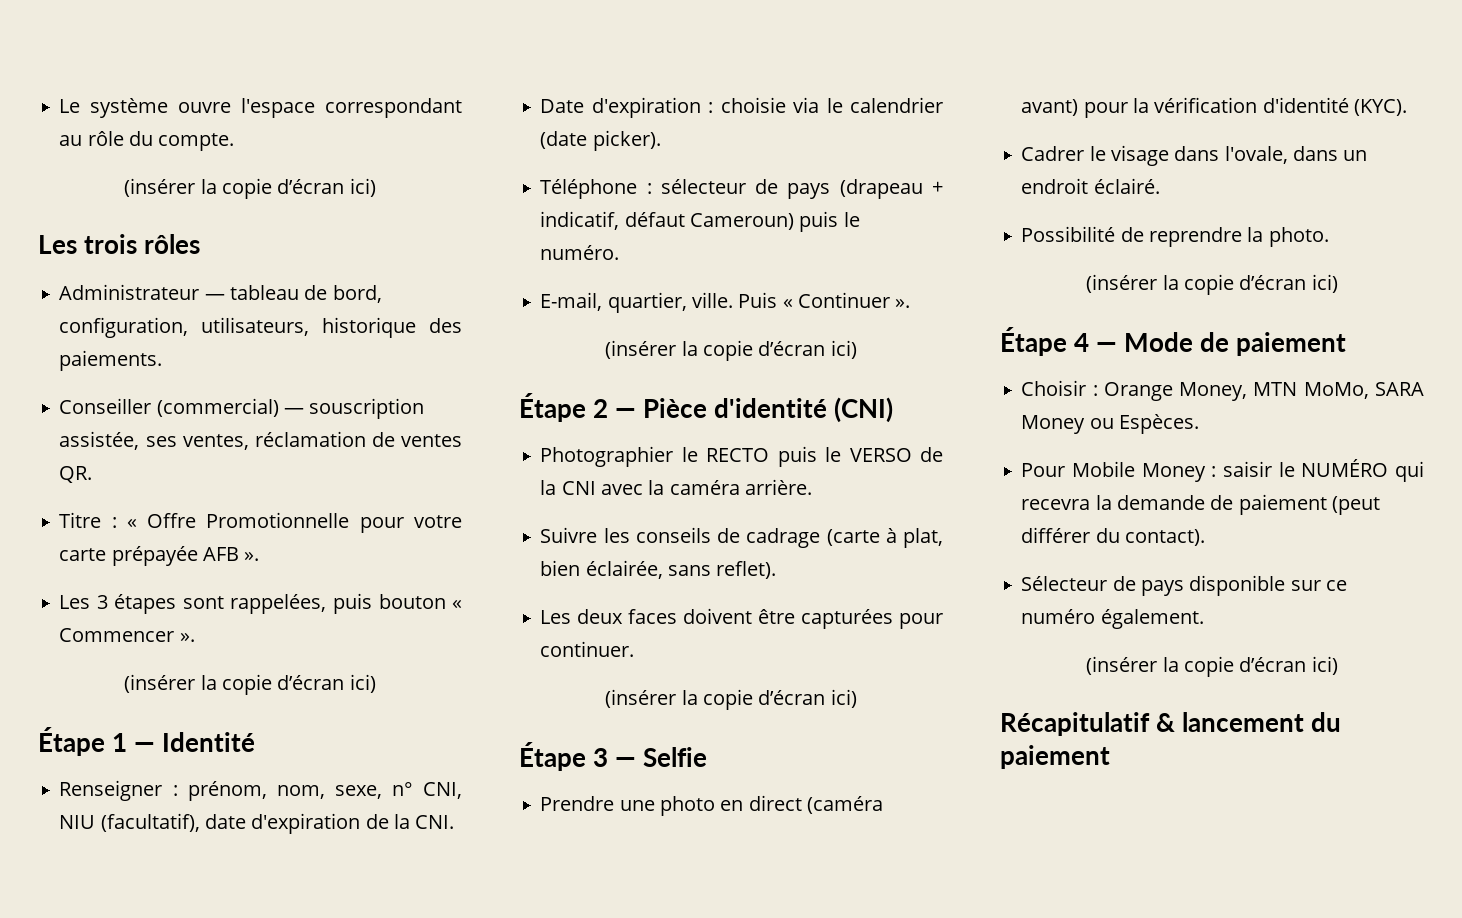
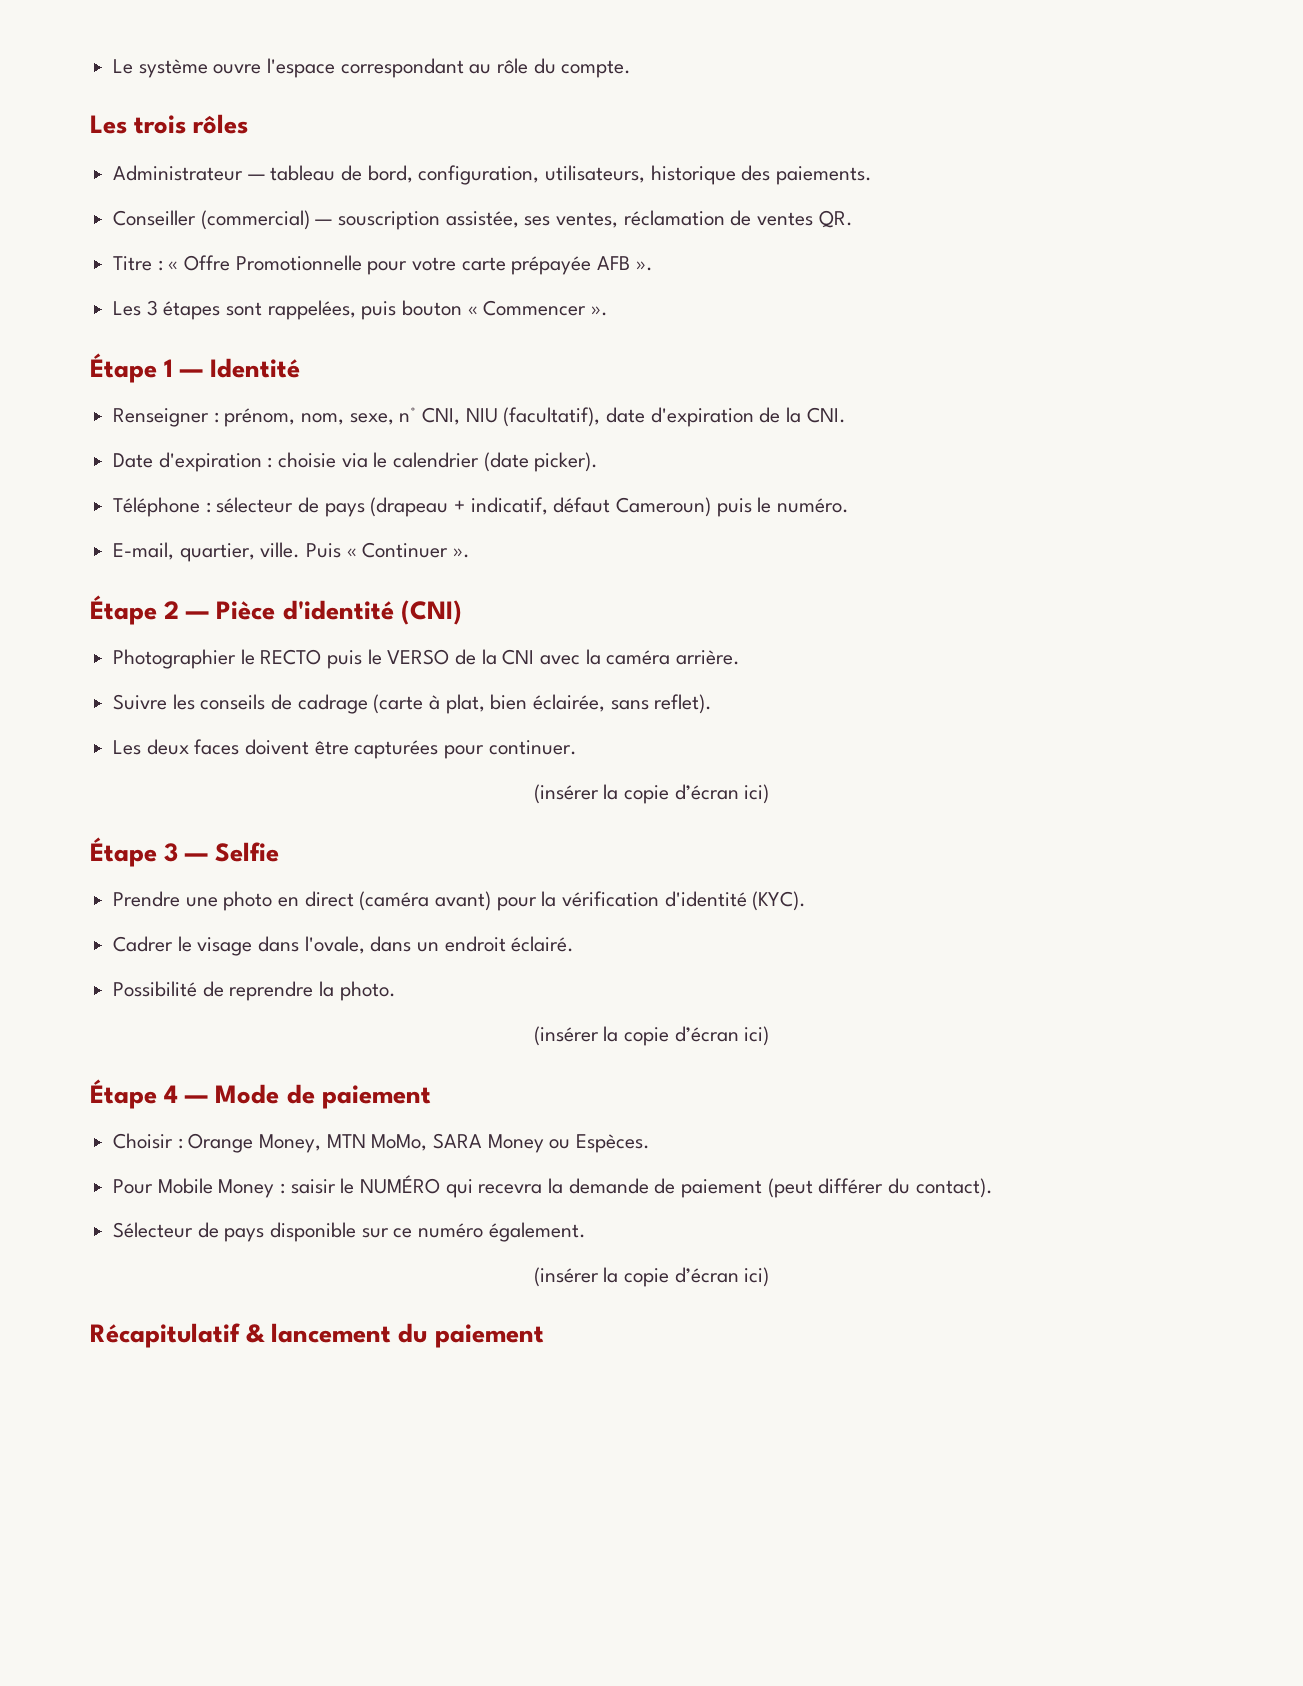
[124,178,376,199] // (insérer la copie d’écran ici) -> (632, 69) none
[124,674,376,695] // (insérer la copie d’écran ici) -> (609, 311) none
[605,340,857,361] // (insérer la copie d’écran ici) -> (471, 553) none

